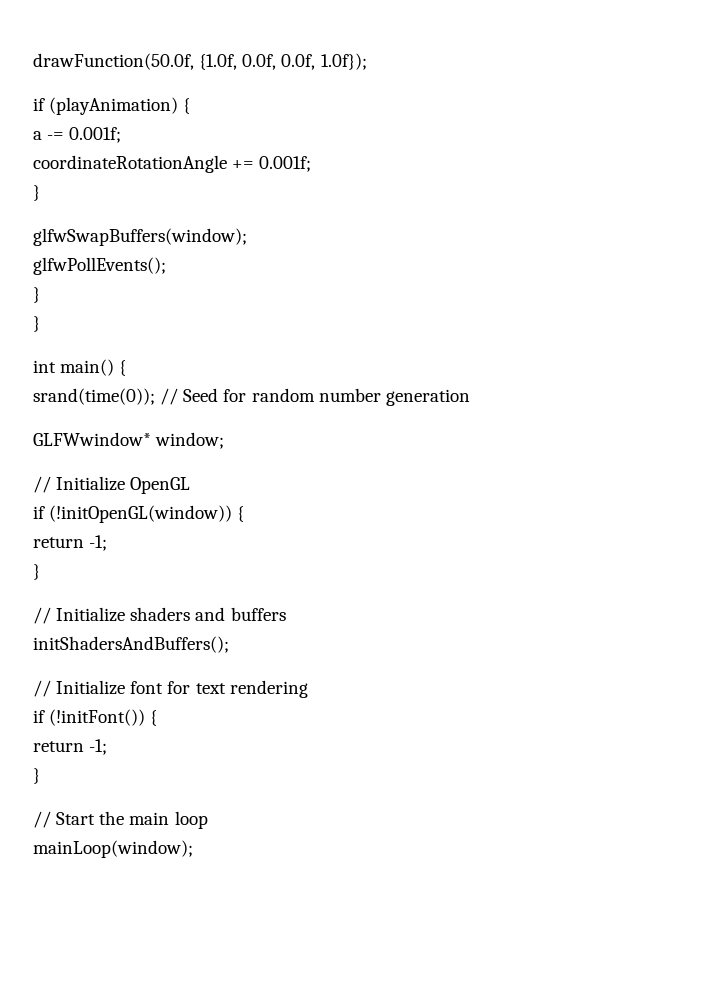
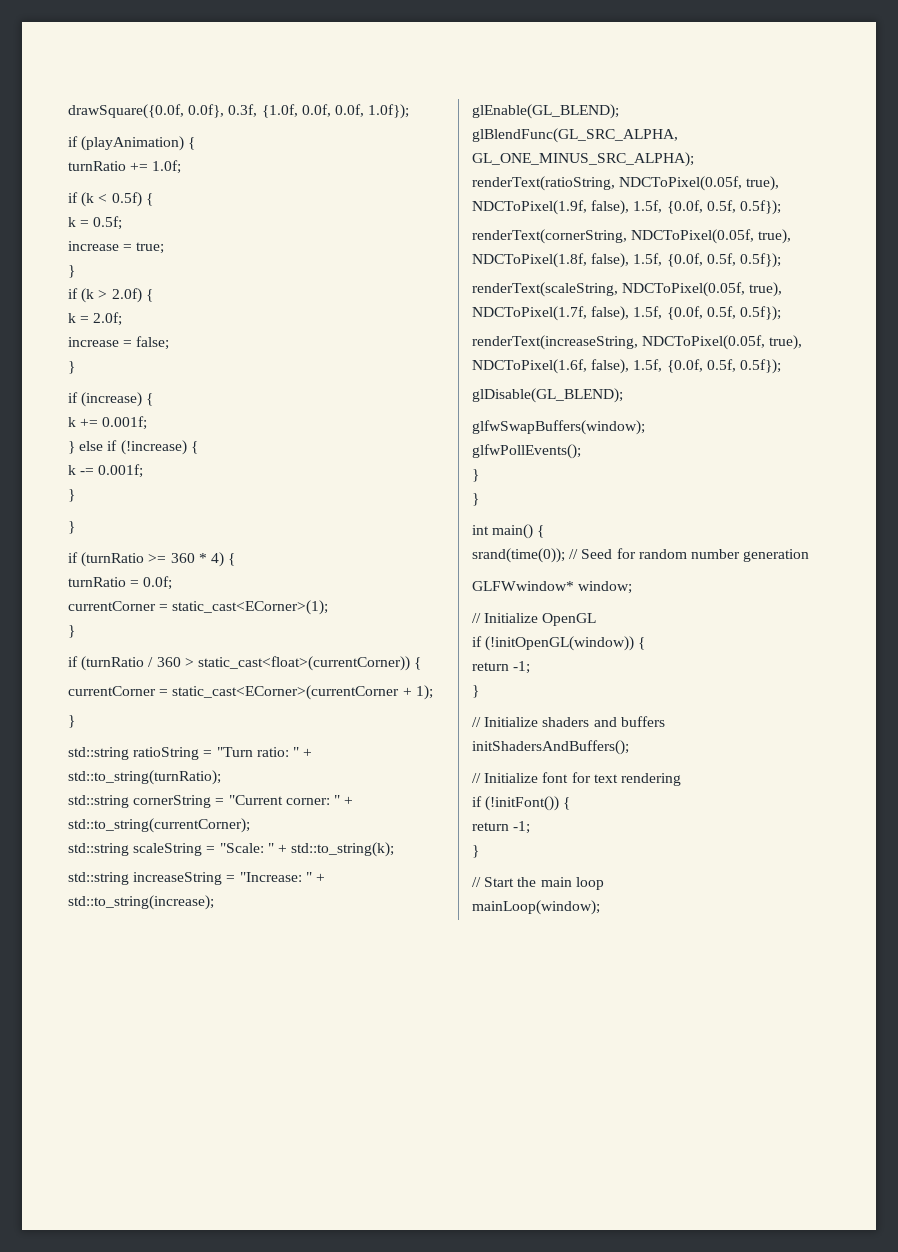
[33,53,194,70] drawFunction(50.0f, -> [68,104,258,119] drawSquare({0.0f, 0.0f}, 0.3f,
[33,127,122,143] [33,155,312,173] [33,185,40,201] a -= 0.001f; // coordinateRotationAngle += 0.001f; // } -> [68,160,182,174] [68,192,153,207] [68,216,123,230] [68,241,165,254] [68,265,75,278] [68,288,153,303] [68,312,123,326] [68,336,170,350] [68,361,75,374] [68,392,154,407] [68,416,148,430] [68,440,198,455] [68,464,144,478] [68,489,75,502] [68,521,75,534] [68,552,236,567] [68,576,173,590] [68,600,329,615] [68,625,75,638] [68,656,422,671] [68,685,433,700] [68,715,75,728] [68,747,313,760] [68,770,221,785] [68,795,354,808] [68,818,250,833] [68,842,395,857] [68,872,325,885] [68,895,214,910] [472,104,619,119] [472,128,678,143] [472,152,694,167] [472,176,780,191] [472,200,781,215] [472,229,792,244] [472,253,781,268] [472,282,783,297] [472,306,781,321] [472,335,803,350] [472,359,781,374] [472,388,623,403] turnRatio += 1.0f; // if (k < 0.5f) { // k = 0.5f; // increase = true; // } // if (k > 2.0f) { // k = 2.0f; // increase = false; // } // if (increase) { // k += 0.001f; // } else if (!increase) { // k -= 0.001f; // } // } // if (turnRatio >= 360 * 4) { // turnRatio = 0.0f; // currentCorner = static_cast<ECorner>(1); // } // if (turnRatio / 360 > static_cast<float>(currentCorner)) { // currentCorner = static_cast<ECorner>(currentCorner + 1); // } // std::string ratioString = "Turn ratio: " + std::to_string(turnRatio); // std::string cornerString = "Current corner: " + std::to_string(currentCorner); // std::string scaleString = "Scale: " + std::to_string(k); // std::string increaseString = "Increase: " + std::to_string(increase); // glEnable(GL_BLEND); // glBlendFunc(GL_SRC_ALPHA, GL_ONE_MINUS_SRC_ALPHA); // renderText(ratioString, NDCToPixel(0.05f, true), NDCToPixel(1.9f, false), 1.5f, {0.0f, 0.5f, 0.5f}); // renderText(cornerString, NDCToPixel(0.05f, true), NDCToPixel(1.8f, false), 1.5f, {0.0f, 0.5f, 0.5f}); // renderText(scaleString, NDCToPixel(0.05f, true), NDCToPixel(1.7f, false), 1.5f, {0.0f, 0.5f, 0.5f}); // renderText(increaseString, NDCToPixel(0.05f, true), NDCToPixel(1.6f, false), 1.5f, {0.0f, 0.5f, 0.5f}); // glDisable(GL_BLEND);

